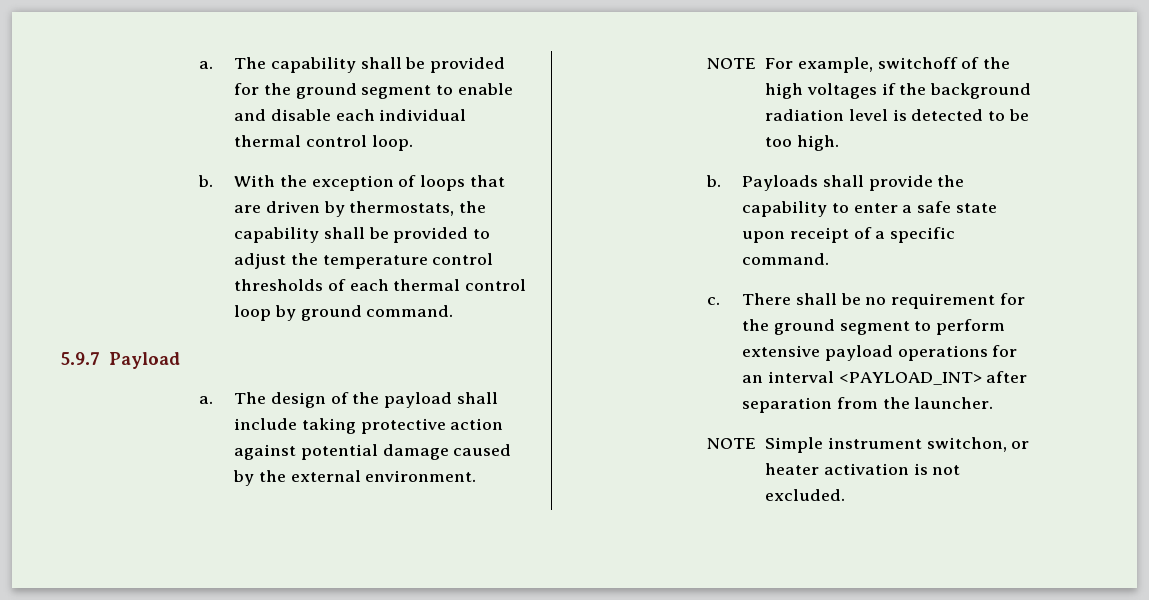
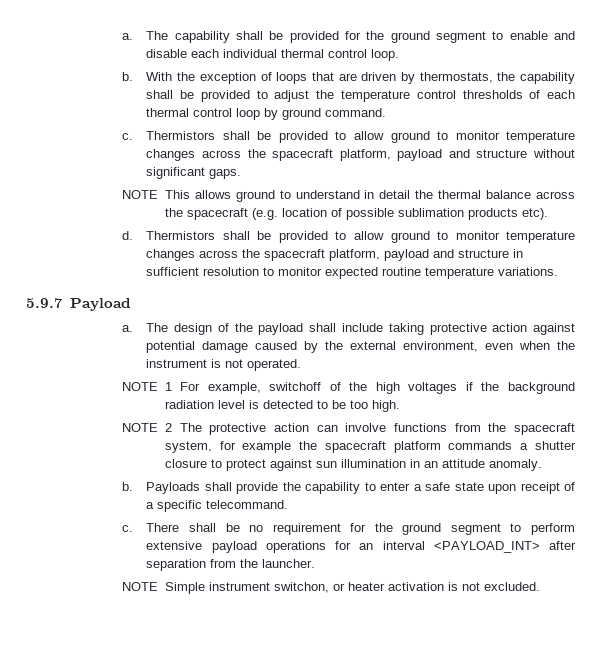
(454, 311) none -> [122,131,576,143] [146,149,575,161] [146,167,242,179] [122,190,575,202] [164,208,548,220] [122,231,576,243] [146,249,524,261] [146,267,559,279] // c. Thermistors shall be provided to allow ground to monitor temperature changes across the spacecraft platform, payload and structure without significant gaps. // NOTE This allows ground to understand in detail the thermal balance across the spacecraft (e.g. location of possible sublimation products etc). // d. Thermistors shall be provided to allow ground to monitor temperature changes across the spacecraft platform, payload and structure in sufficient resolution to monitor expected routine temperature variations.
[365,470,477,482] [707,58,757,69] environment. // NOTE -> [403,341,575,352] [146,359,302,371] [122,382,172,391] environment, even when the instrument is not operated. // NOTE 1
(839, 143) none -> [122,423,576,435] [164,441,576,453] [164,459,542,471] // NOTE 2 The protective action can involve functions from the spacecraft system, for example the spacecraft platform commands a shutter closure to protect against sun illumination in an attitude anomaly.
[742,253,830,265] command. -> [206,500,289,509] telecommand.

